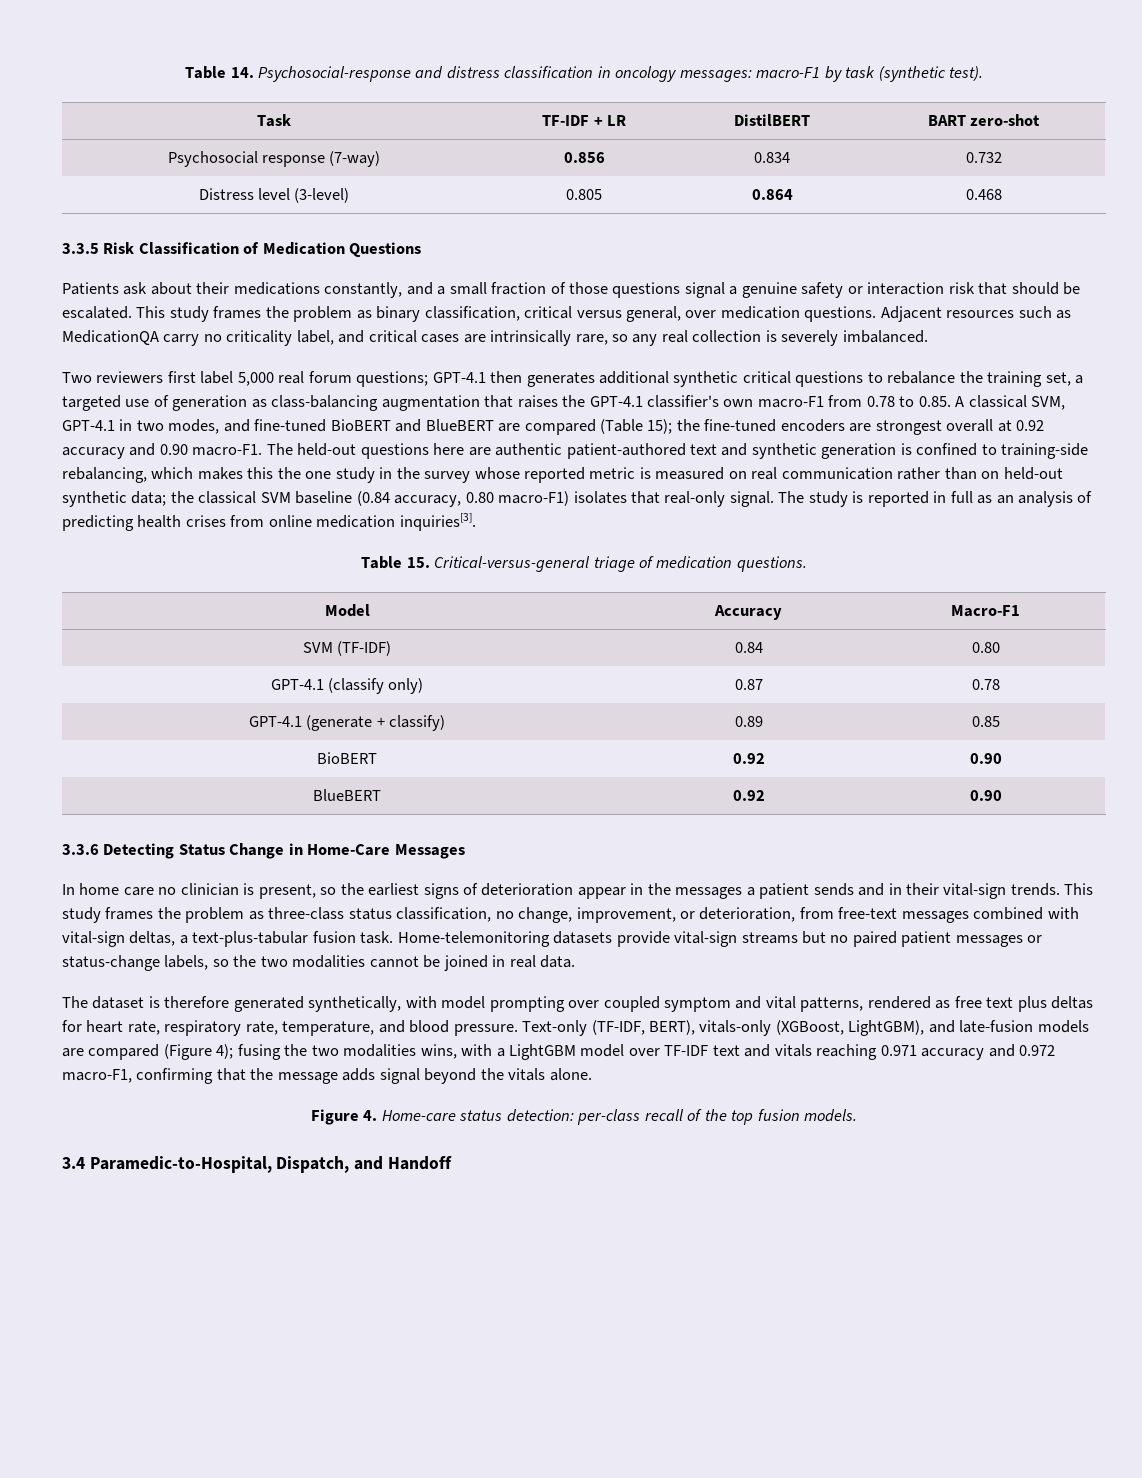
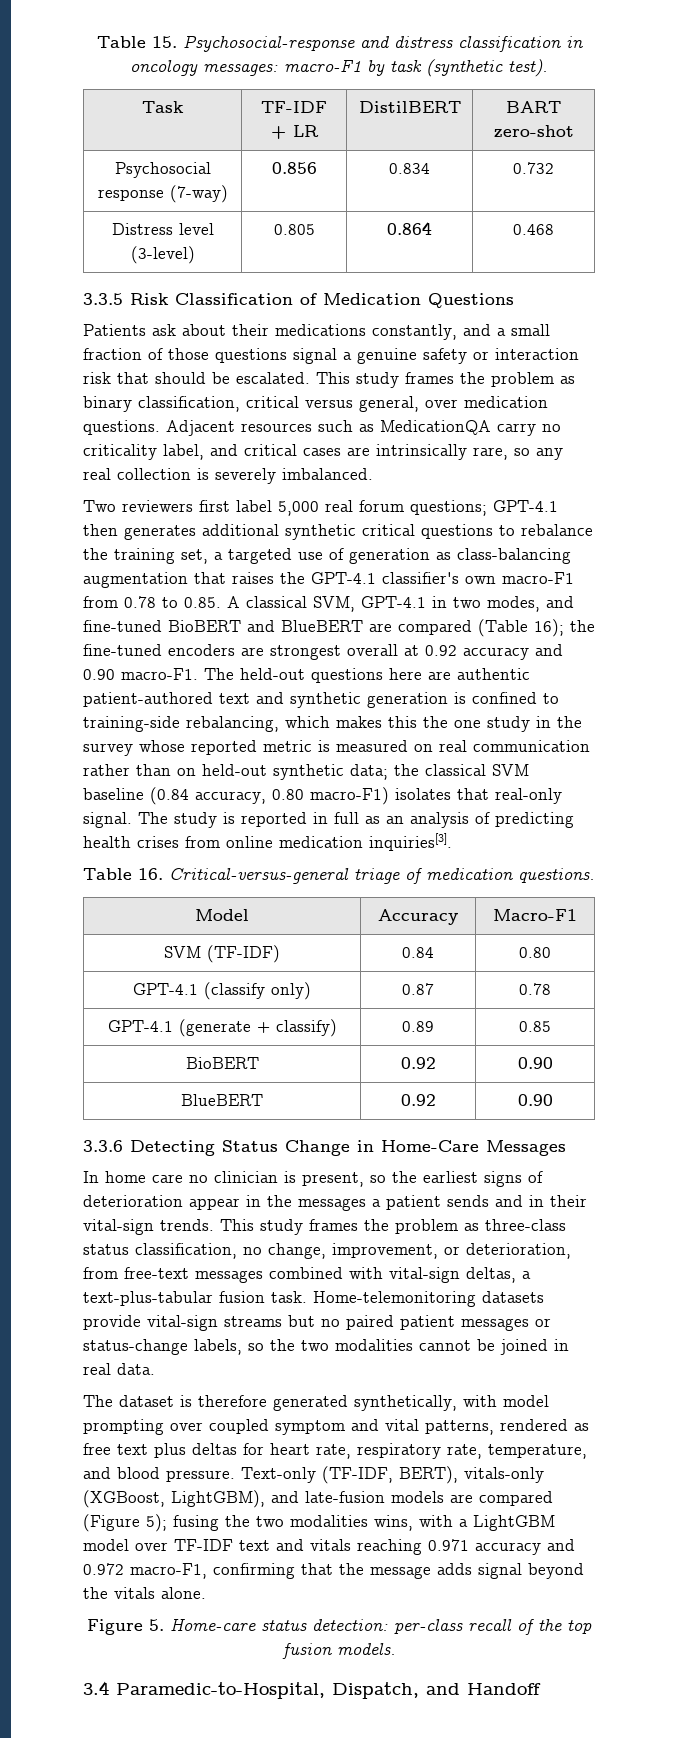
[185,66,254,79] Table 14. -> [96,36,177,48] Table 15.
[647,419,673,434] 15); -> [534,619,564,637] 16);
[406,557,430,568] 15. -> [138,868,163,880] 16.
[216,1044,234,1059] 4); -> [146,1514,167,1532] 5);
[363,1110,378,1121] 4. -> [149,1619,164,1631] 5.

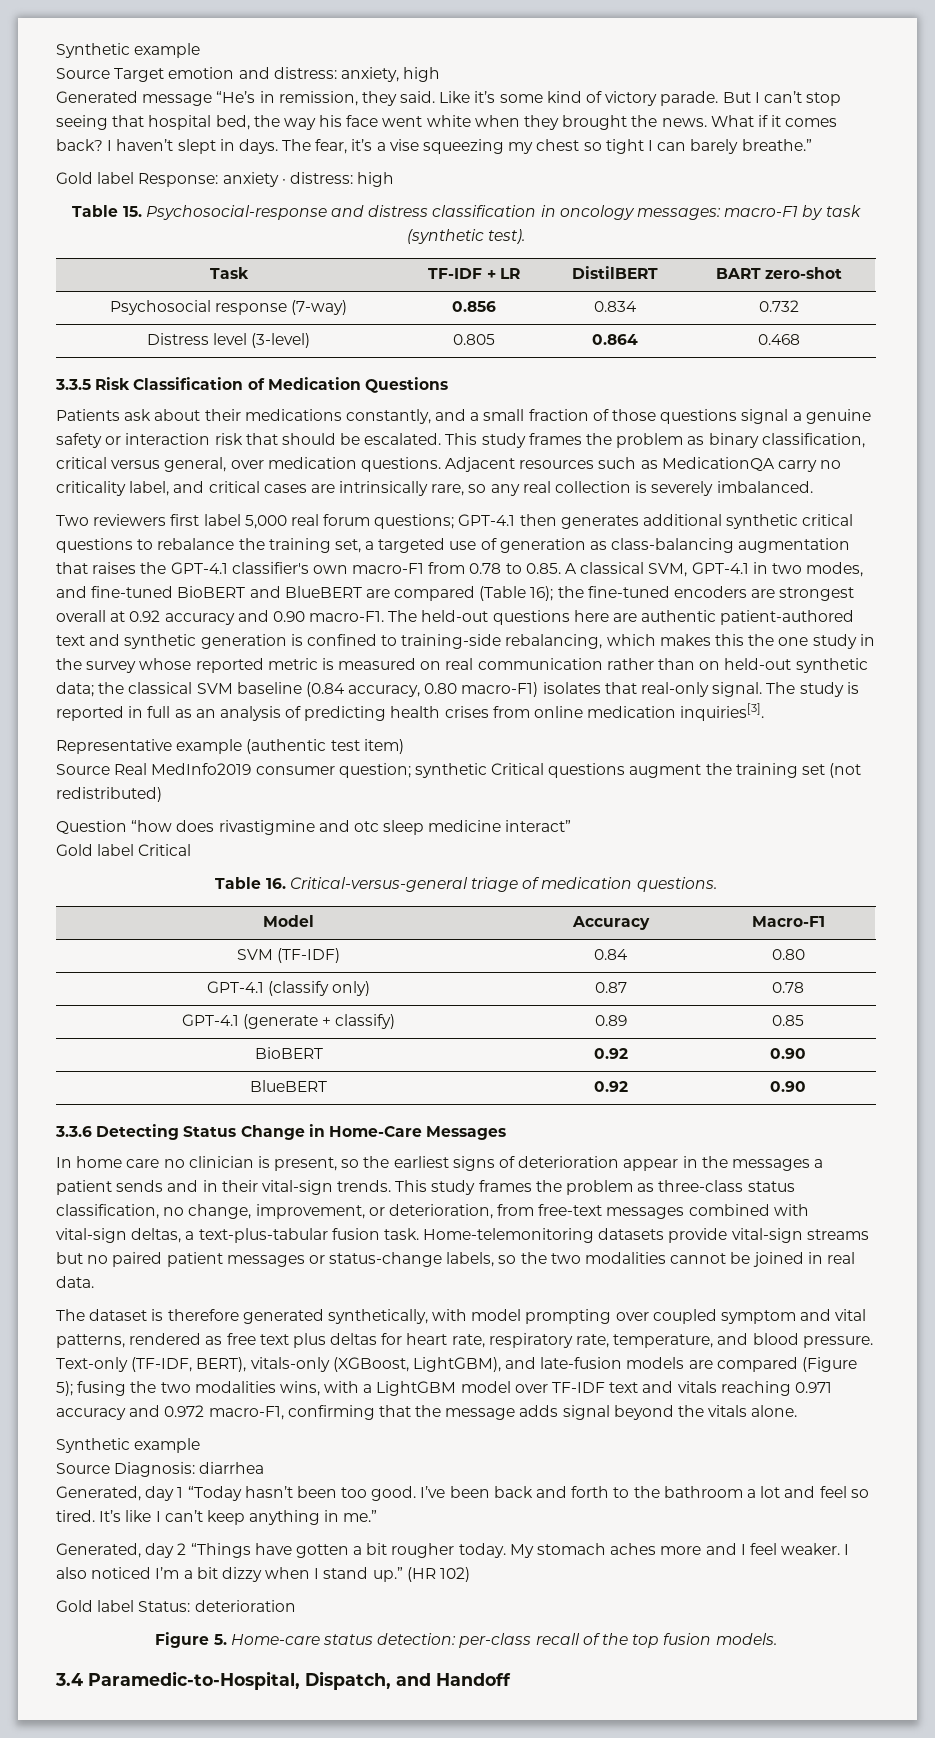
(96, 42) none -> [56,43,201,58] [56,67,441,82] [56,91,842,106] [56,115,838,130] [56,139,812,154] [56,172,395,187] Synthetic example // Source Target emotion and distress: anxiety, high // Generated message “He’s in remission, they said. Like it’s some kind of victory parade. But I can’t stop seeing that hospital bed, the way his face went white when they brought the news. What if it comes back? I haven’t slept in days. The fear, it’s a vise squeezing my chest so tight I can barely breathe.” // Gold label Response: anxiety · distress: high //
(452, 842) none -> [56,739,404,754] [56,763,862,778] [56,787,162,802] [56,820,572,835] [56,844,192,856] // Representative example (authentic test item) // Source Real MedInfo2019 consumer question; synthetic Critical questions augment the training set (not redistributed) // Question “how does rivastigmine and otc sleep medicine interact” // Gold label Critical
(206, 1593) none -> [56,1438,201,1453] [56,1462,265,1477] [56,1486,869,1501] [56,1510,378,1525] [56,1543,850,1558] [56,1567,471,1582] [56,1600,296,1612] // Synthetic example // Source Diagnosis: diarrhea // Generated, day 1 “Today hasn’t been too good. I’ve been back and forth to the bathroom a lot and feel so tired. It’s like I can’t keep anything in me.” // Generated, day 2 “Things have gotten a bit rougher today. My stomach aches more and I feel weaker. I also noticed I’m a bit dizzy when I stand up.” (HR 102) // Gold label Status: deterioration

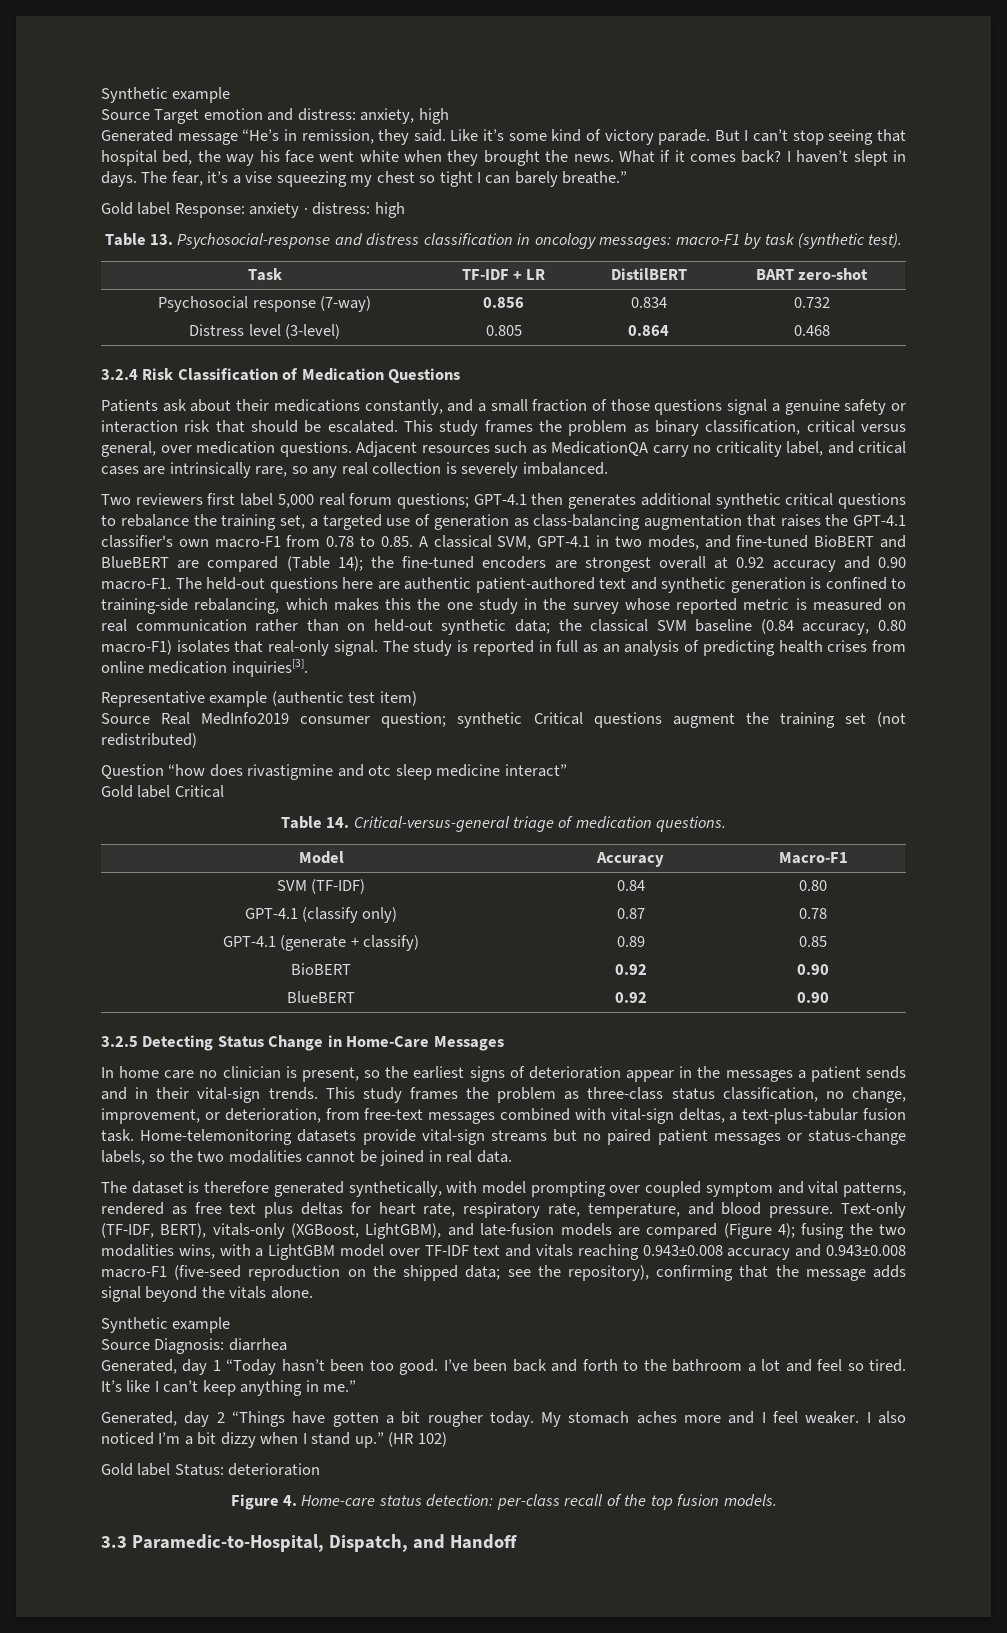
[122,206,142,217] 15. -> [149,234,173,245] 13.
[55,379,91,390] 3.3.5 -> [101,369,138,380] 3.2.4
[530,586,554,601] 16); -> [337,556,363,571] 14);
[265,878,286,889] 16. -> [326,817,350,828] 14.
[55,1126,92,1137] 3.3.6 -> [101,1036,138,1047] 3.2.5
[56,1381,73,1396] 5); -> [777,1223,795,1238] 4);
[794,1382,832,1393] [56,1405,284,1420] 0.971 accuracy and 0.972 macro-F1, -> [642,1244,906,1260] [101,1265,649,1281] 0.943±0.008 accuracy and 0.943±0.008 macro-F1 (five-seed reproduction on the shipped data; see the repository),
[213,1634,227,1645] 5. -> [282,1495,297,1506] 4.
[55,1673,83,1686] 3.4 -> [101,1536,127,1548] 3.3

